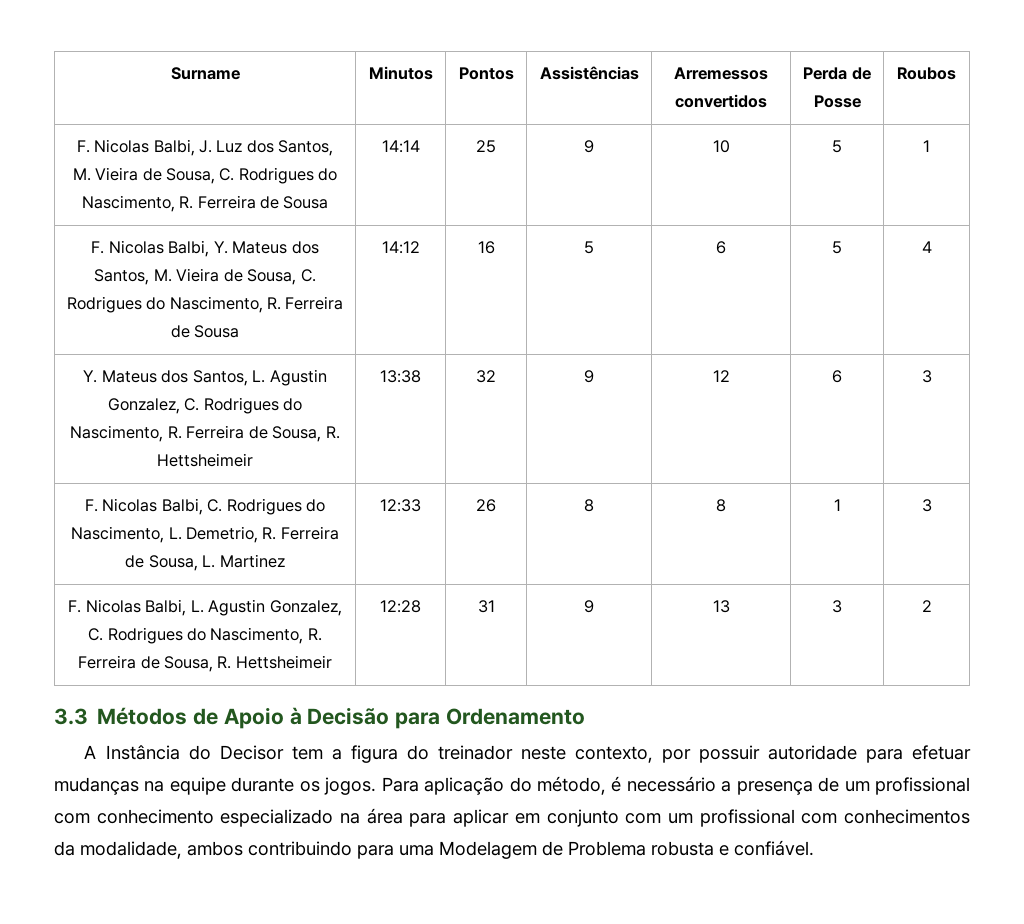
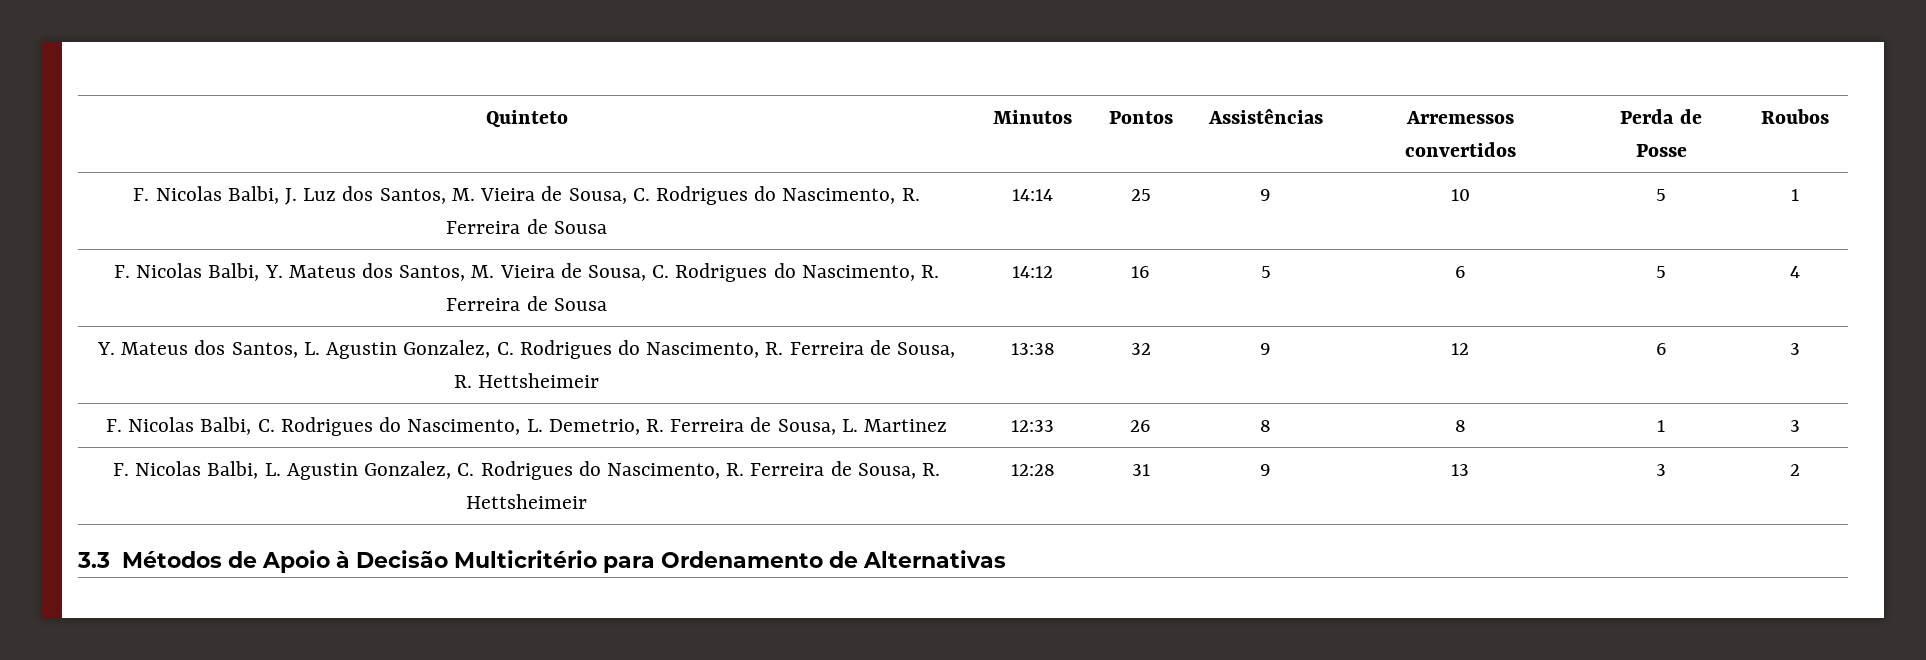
[170,67,240,80] Surname -> [485,110,568,128] Quinteto
(390, 716) none -> [453,550,597,568] Multicritério
[84,745,971,763] [54,776,970,795] [54,808,971,827] [54,840,814,859] // A Instância do Decisor tem a figura do treinador neste contexto, por possuir autoridade para efetuar mudanças na equipe durante os jogos. Para aplicação do método, é necessário a presença de um profissional com conhecimento especializado na área para aplicar em conjunto com um profissional com conhecimentos da modalidade, ambos contribuindo para uma Modelagem de Problema robusta e confiável. -> [828,550,1006,568] de Alternativas

